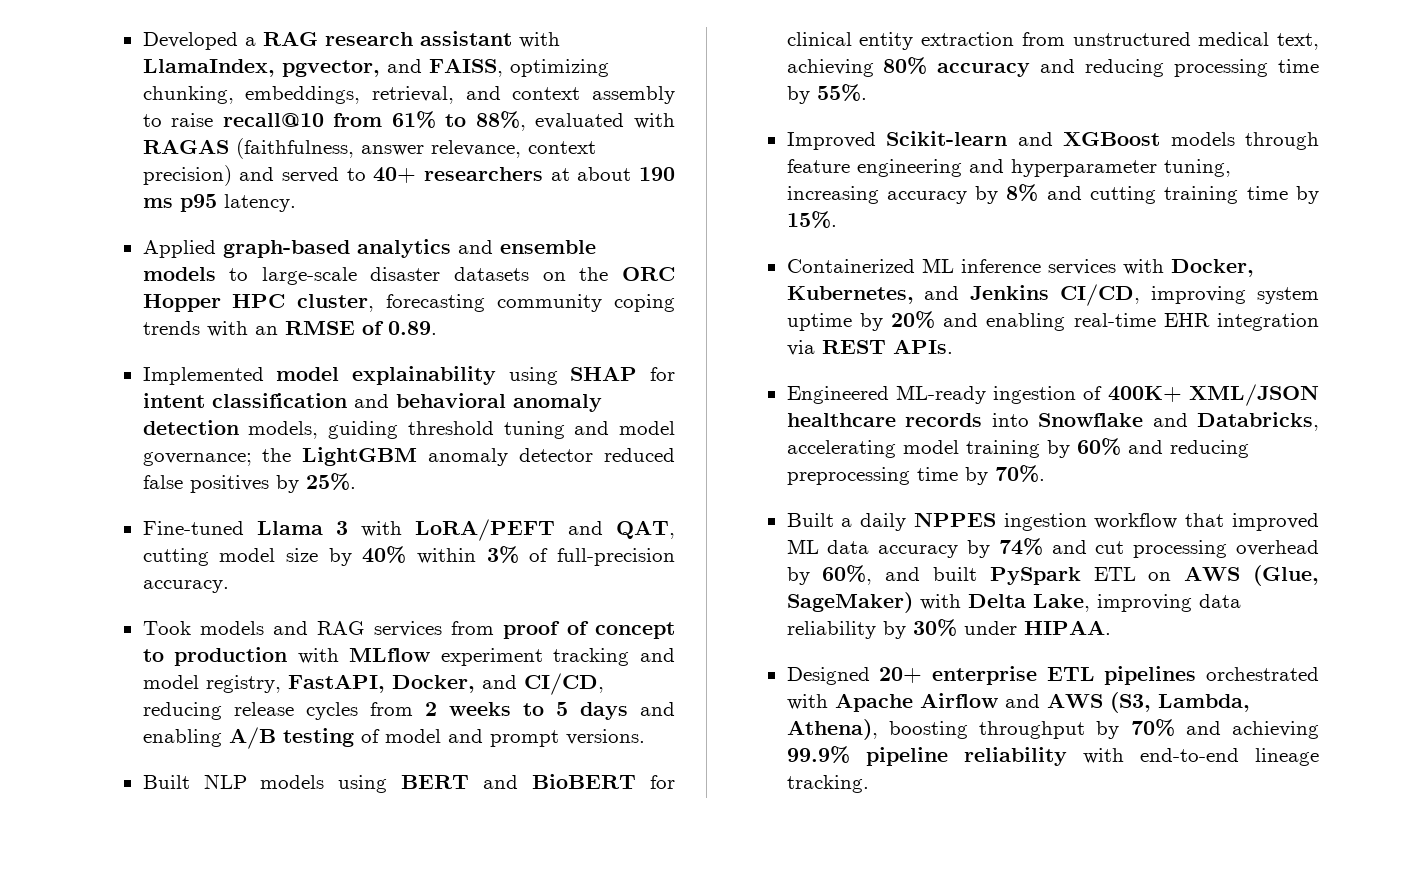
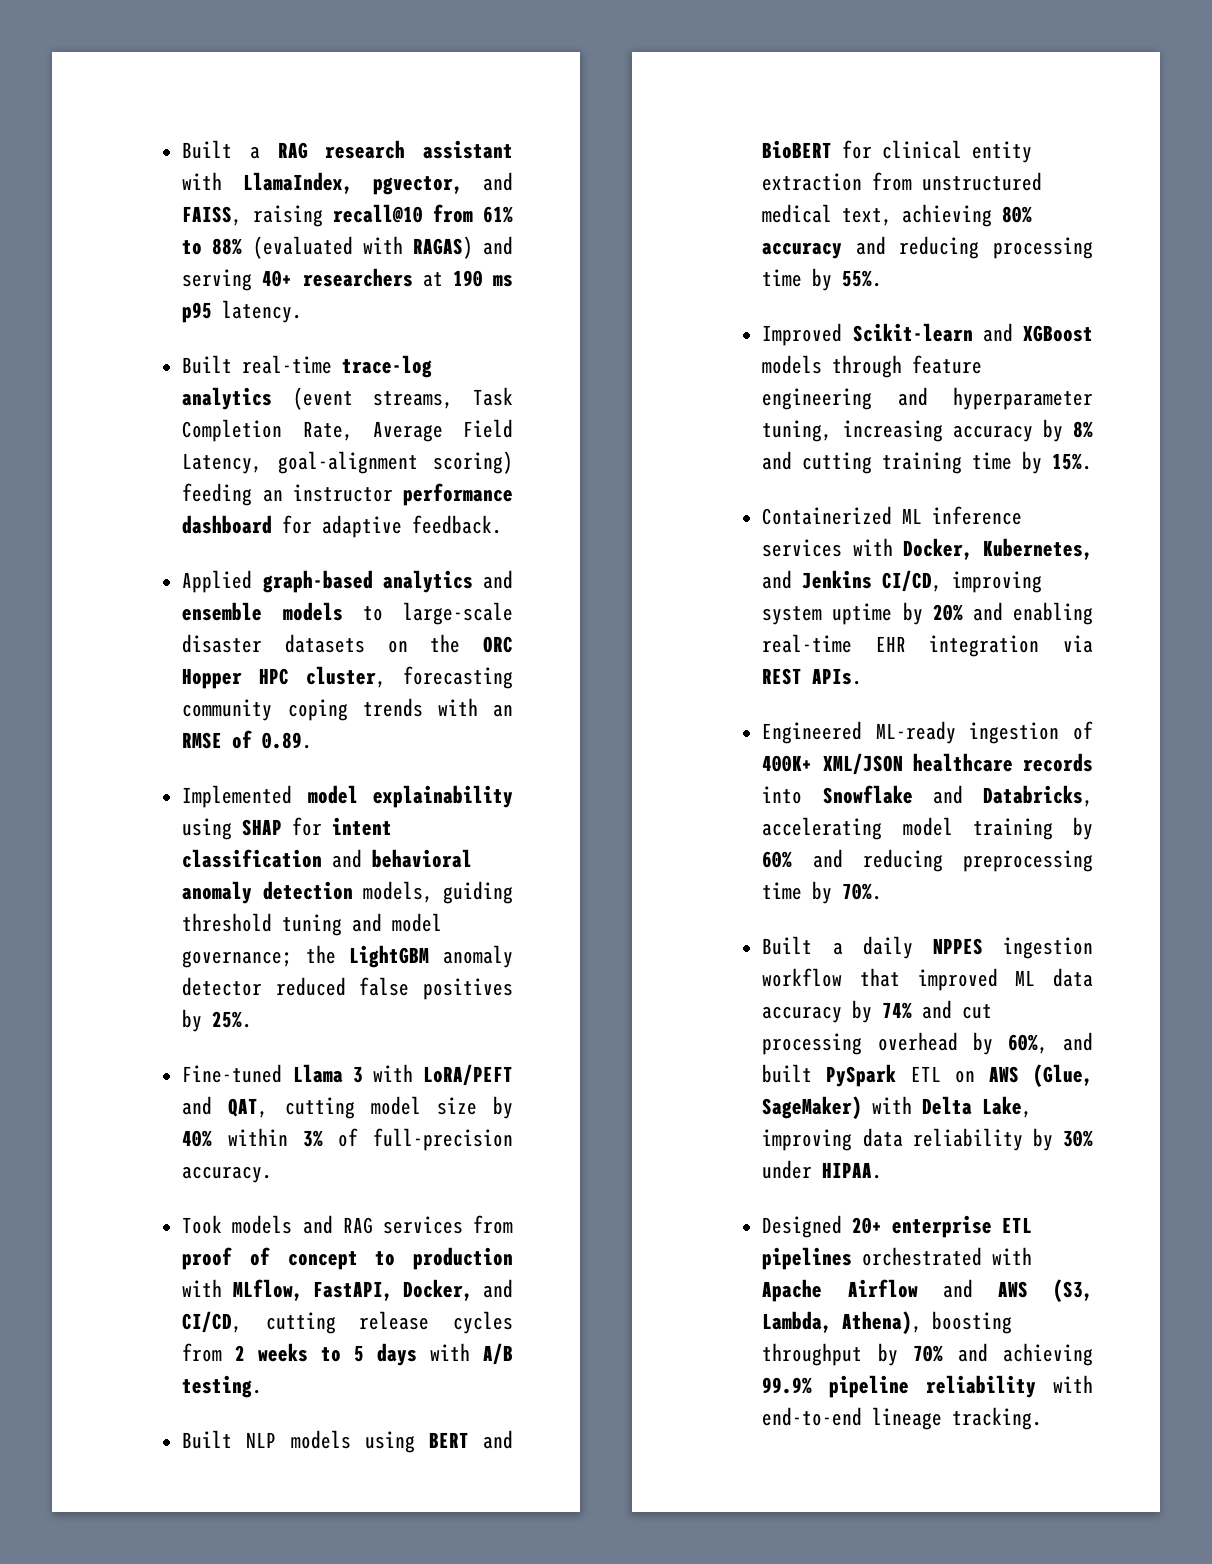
[142,32,238,50] Developed -> [182,140,233,159] Built
[509,59,609,77] [142,86,675,104] [142,111,675,131] [142,138,596,159] [142,165,366,186] optimizing chunking, embeddings, retrieval, and context assembly to raise recall@10 from 61% to 88%, evaluated with RAGAS (faithfulness, answer relevance, context precision) and served to -> [252,204,513,227] [182,236,513,259] [182,269,253,291] raising recall@10 from 61% to 88% (evaluated with RAGAS) and serving
[577,167,632,181] about -> (443, 279) none
(296, 203) none -> [182,355,433,378] [182,387,513,410] [182,419,513,442] [182,451,513,474] [182,483,513,506] [182,515,503,538] // Built real-time trace-log analytics (event streams, Task Completion Rate, Average Field Latency, goal-alignment scoring) feeding an instructor performance dashboard for adaptive feedback.
[349,648,675,666] [142,675,281,693] MLflow experiment tracking and model registry, -> [232,1279,303,1301] MLflow,
[142,702,222,720] reducing -> [265,1312,336,1334] cutting
[639,702,675,716] [142,727,645,749] and enabling A/B testing of model and prompt versions. -> [430,1343,513,1365] [182,1375,263,1398] with A/B testing.

